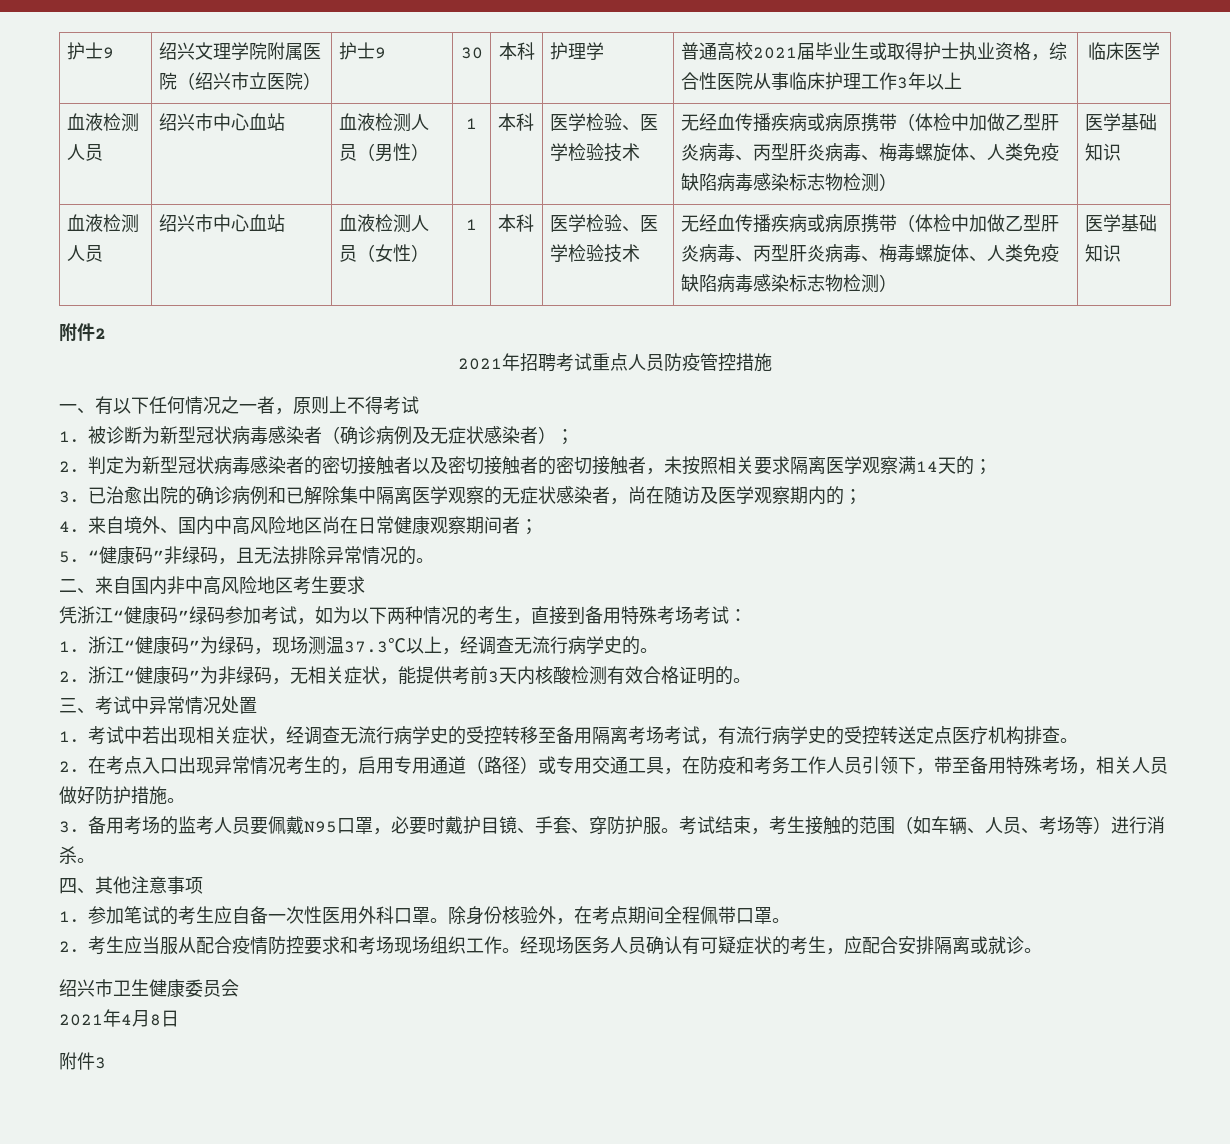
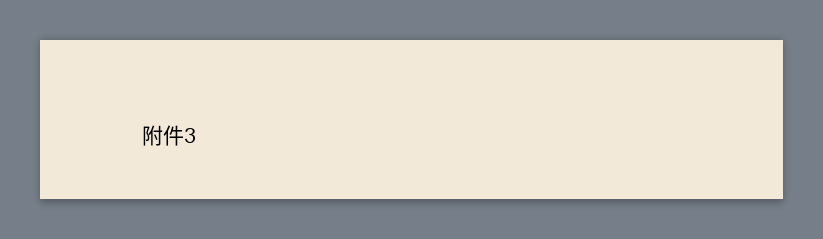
[66,42,114,60] [158,42,321,60] [158,72,321,90] [338,42,386,60] [460,47,483,59] [498,42,535,60] [549,42,604,60] [680,42,1067,61] [680,72,962,90] [1088,42,1160,60] [66,113,139,132] [66,144,103,161] [158,113,285,131] [338,113,429,132] [338,143,429,162] [466,118,477,129] [497,113,534,131] [549,113,658,131] [549,143,640,162] [680,113,1059,132] [680,143,1059,162] [680,173,897,192] [1084,113,1157,131] [1084,143,1121,161] [66,214,139,233] [66,245,103,262] [158,214,285,232] [338,214,429,233] [338,244,429,262] [466,219,477,230] [497,214,534,232] [549,214,658,232] [549,244,640,263] [680,214,1059,233] [680,244,1059,263] [680,274,897,293] [1084,214,1157,232] [1084,244,1121,262] [59,323,106,342] [458,353,772,372] [59,396,419,415] [59,426,574,445] [59,456,992,475] [59,486,862,505] [59,516,538,535] [59,546,434,565] [59,576,365,595] [59,606,747,625] [59,636,658,655] [59,666,751,685] [59,696,257,715] [59,726,1078,745] [59,756,1168,775] [59,786,185,805] [59,816,1165,835] [59,846,95,864] [59,876,203,894] [59,906,790,925] [59,936,1042,955] [59,979,239,998] [59,1009,179,1027] 护士9 | 绍兴文理学院附属医院（绍兴市立医院） | 护士9 | 30 | 本科 | 护理学 | 普通高校2021届毕业生或取得护士执业资格，综合性医院从事临床护理工作3年以上 | 临床医学 // 血液检测人员 | 绍兴市中心血站 | 血液检测人员（男性） | 1 | 本科 | 医学检验、医学检验技术 | 无经血传播疾病或病原携带（体检中加做乙型肝炎病毒、丙型肝炎病毒、梅毒螺旋体、人类免疫缺陷病毒感染标志物检测） | 医学基础知识 // 血液检测人员 | 绍兴市中心血站 | 血液检测人员（女性） | 1 | 本科 | 医学检验、医学检验技术 | 无经血传播疾病或病原携带（体检中加做乙型肝炎病毒、丙型肝炎病毒、梅毒螺旋体、人类免疫缺陷病毒感染标志物检测） | 医学基础知识 // 附件2 // 2021年招聘考试重点人员防疫管控措施 // 一、有以下任何情况之一者，原则上不得考试 // 1．被诊断为新型冠状病毒感染者（确诊病例及无症状感染者）； // 2．判定为新型冠状病毒感染者的密切接触者以及密切接触者的密切接触者，未按照相关要求隔离医学观察满14天的； // 3．已治愈出院的确诊病例和已解除集中隔离医学观察的无症状感染者，尚在随访及医学观察期内的； // 4．来自境外、国内中高风险地区尚在日常健康观察期间者； // 5．“健康码”非绿码，且无法排除异常情况的。 // 二、来自国内非中高风险地区考生要求 // 凭浙江“健康码”绿码参加考试，如为以下两种情况的考生，直接到备用特殊考场考试： // 1．浙江“健康码”为绿码，现场测温37.3℃以上，经调查无流行病学史的。 // 2．浙江“健康码”为非绿码，无相关症状，能提供考前3天内核酸检测有效合格证明的。 // 三、考试中异常情况处置 // 1．考试中若出现相关症状，经调查无流行病学史的受控转移至备用隔离考场考试，有流行病学史的受控转送定点医疗机构排查。 // 2．在考点入口出现异常情况考生的，启用专用通道（路径）或专用交通工具，在防疫和考务工作人员引领下，带至备用特殊考场，相关人员做好防护措施。 // 3．备用考场的监考人员要佩戴N95口罩，必要时戴护目镜、手套、穿防护服。考试结束，考生接触的范围（如车辆、人员、考场等）进行消杀。 // 四、其他注意事项 // 1．参加笔试的考生应自备一次性医用外科口罩。除身份核验外，在考点期间全程佩带口罩。 // 2．考生应当服从配合疫情防控要求和考场现场组织工作。经现场医务人员确认有可疑症状的考生，应配合安排隔离或就诊。 // 绍兴市卫生健康委员会 // 2021年4月8日 // -> (142, 135) none

